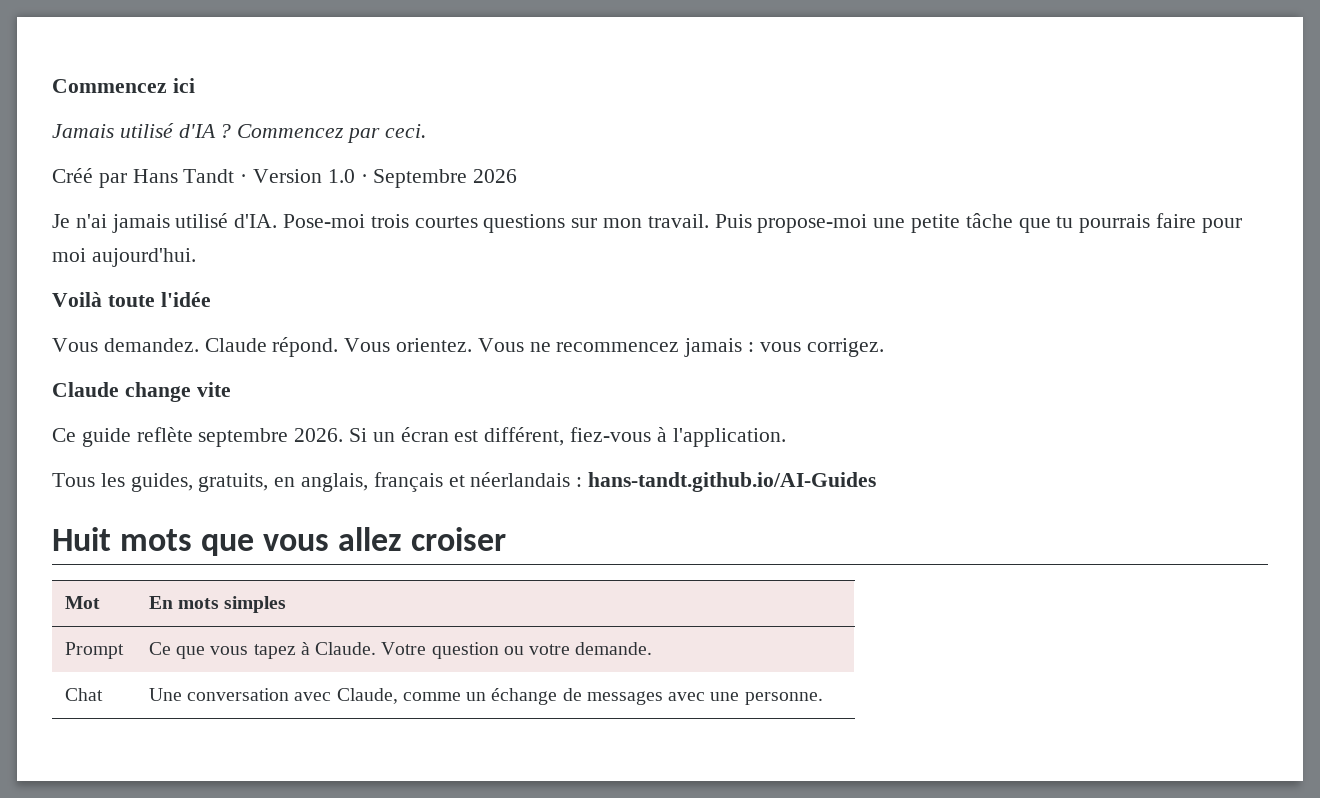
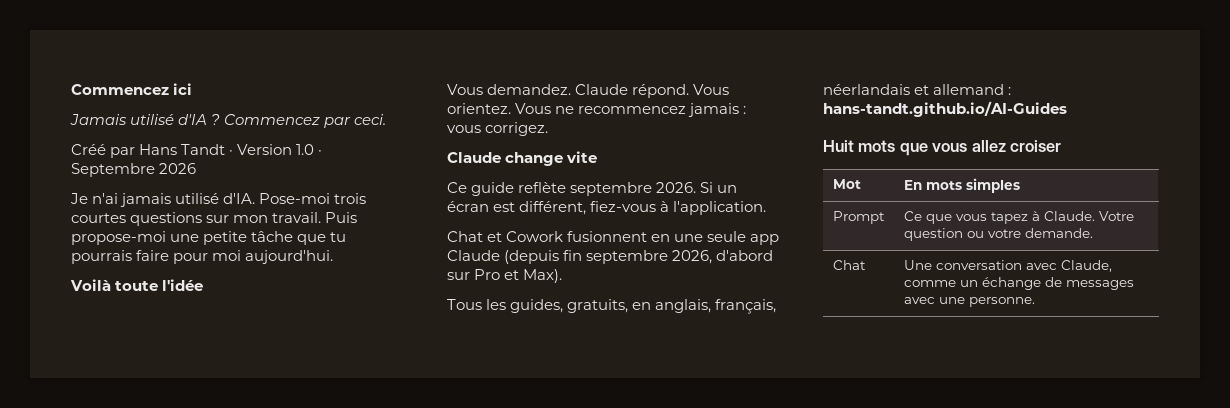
(786, 437) none -> [447,231,780,245] [447,250,774,264] [447,269,563,283] // Chat et Cowork fusionnent en une seule app Claude (depuis fin septembre 2026, d'abord sur Pro et Max).
[373,472,571,492] français et néerlandais -> [715,299,777,314] [823,84,1005,95] français, néerlandais et allemand

